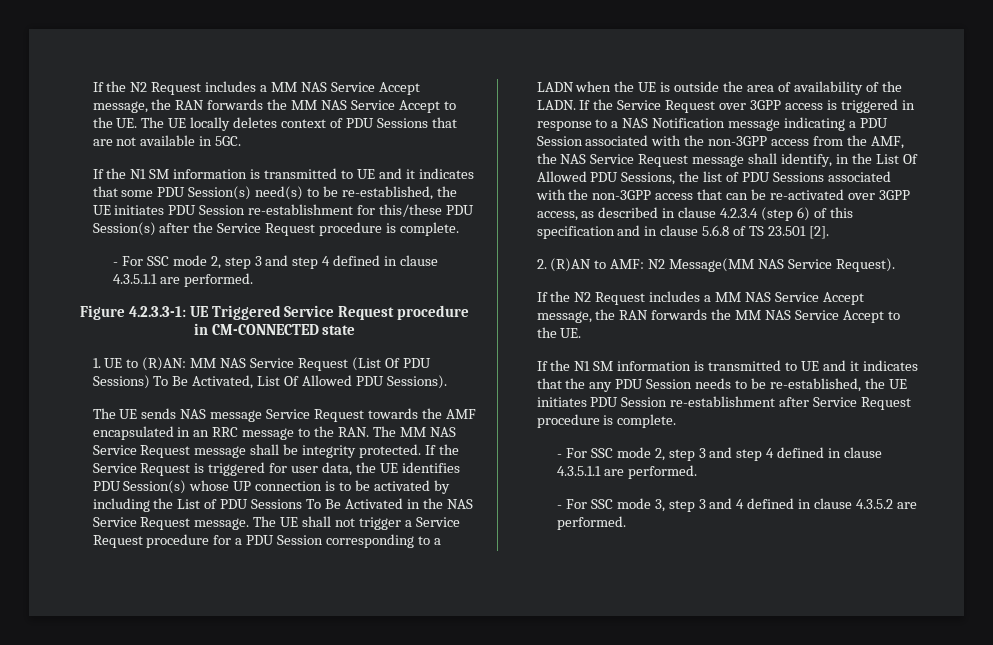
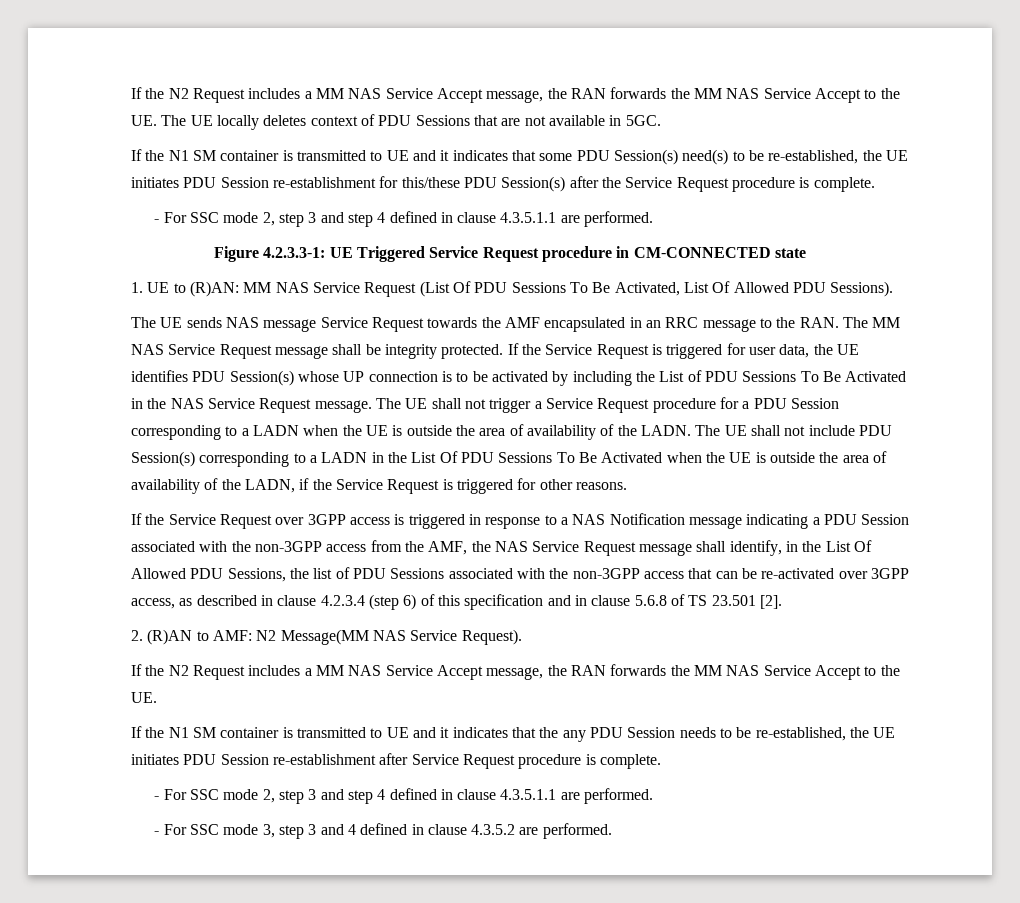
[173,169,248,179] information -> [220,150,280,161] container
[92,375,150,389] Sessions) -> [511,282,566,293] Sessions
(576, 105) none -> [695,425,892,436] [131,451,887,467] [131,478,627,494] The UE shall not include PDU Session(s) corresponding to a LADN in the List Of PDU Sessions To Be Activated when the UE is outside the area of availability of the LADN, if the Service Request is triggered for other reasons. //
[617,361,692,371] information -> [220,727,280,738] container

